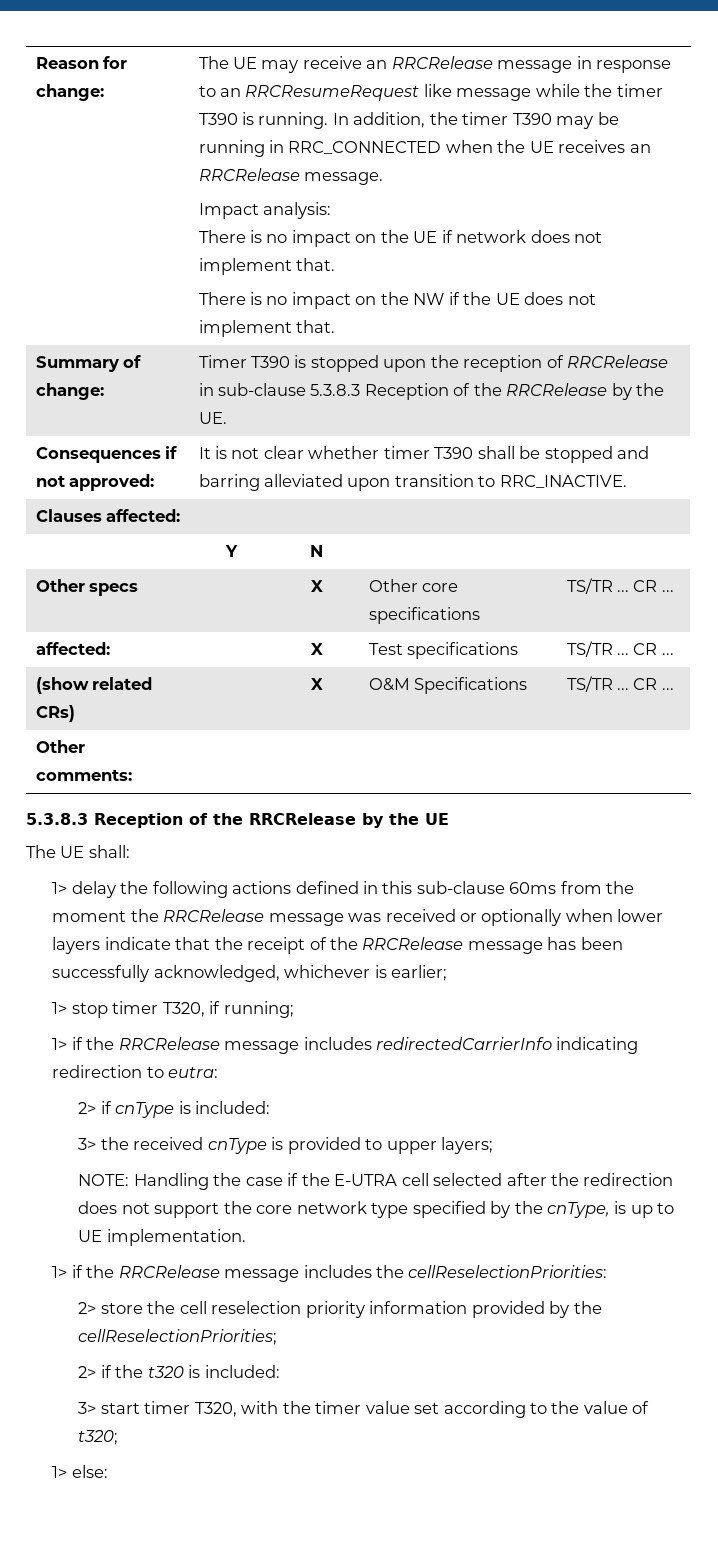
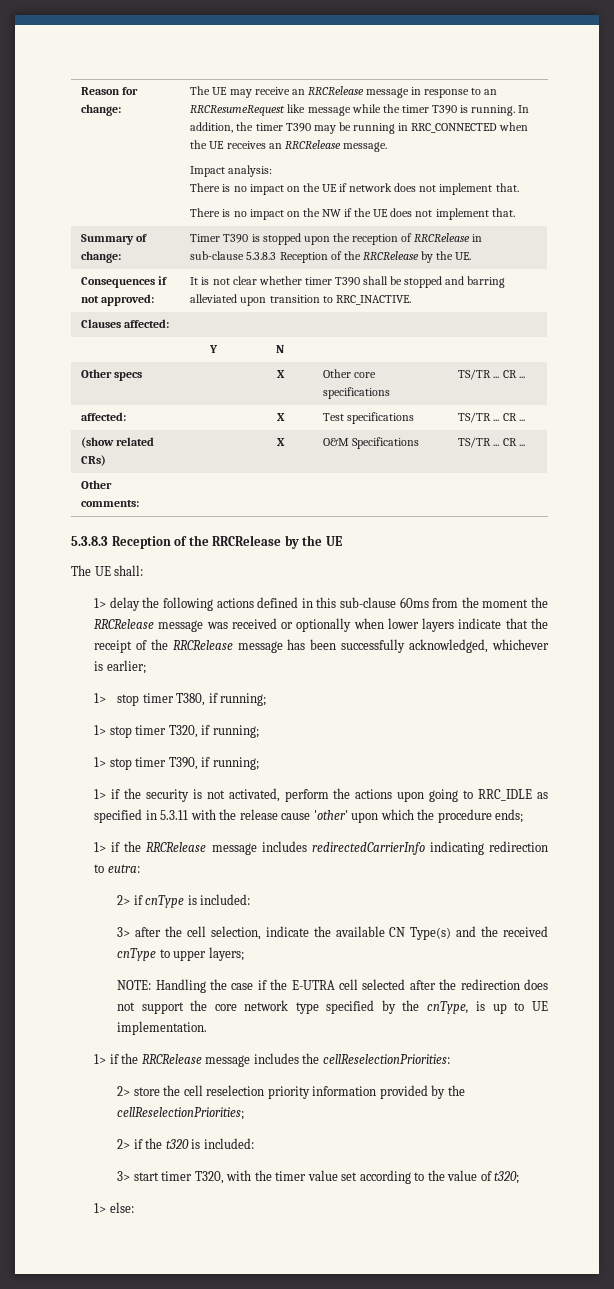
(448, 973) none -> [94,693,267,706] // 1> stop timer T380, if running;
(294, 1009) none -> [94,757,259,770] [94,788,548,802] [94,809,524,823] // 1> stop timer T390, if running; // 1> if the security is not activated, perform the actions upon going to RRC_IDLE as specified in 5.3.11 with the release cause 'other' upon which the procedure ends;
(97, 1144) none -> [135,926,477,940] after the cell selection, indicate the available CN Type(s) and
[271,1137,361,1154] is provided -> (157, 954) none

